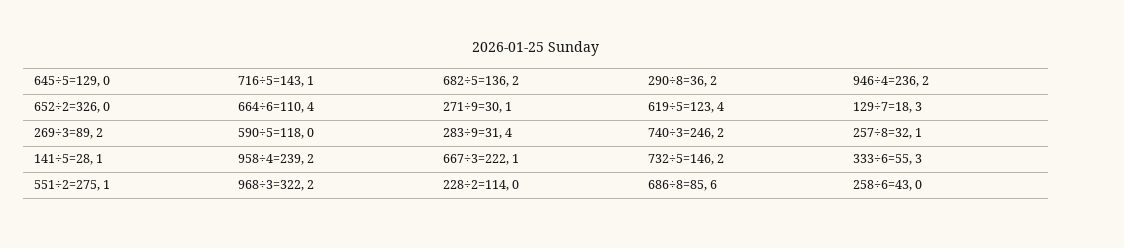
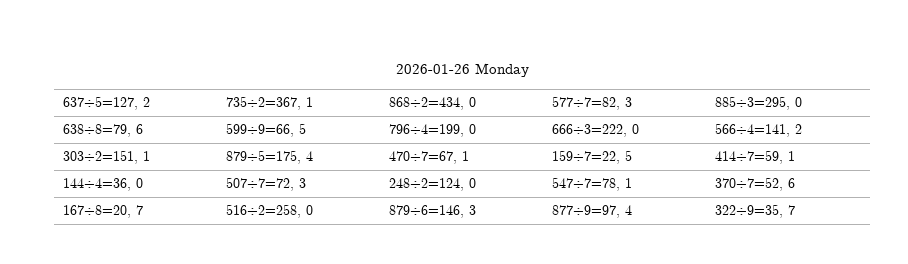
[472,41,599,56] [34,76,111,87] [238,76,315,87] [443,76,520,87] [648,76,718,87] [853,76,930,87] [34,102,111,113] [238,102,315,113] [443,102,513,113] [648,102,725,113] [853,102,923,113] [34,128,104,139] [238,128,315,139] [443,128,513,139] [648,128,725,139] [853,128,923,139] [34,154,104,165] [238,154,315,165] [443,154,520,165] [648,154,725,165] [853,154,923,165] [34,180,111,191] [238,180,315,191] [443,180,520,191] [648,180,718,191] [853,180,923,191] 2026-01-25 Sunday // 645÷5=129, 0 | 716÷5=143, 1 | 682÷5=136, 2 | 290÷8=36, 2 | 946÷4=236, 2 // 652÷2=326, 0 | 664÷6=110, 4 | 271÷9=30, 1 | 619÷5=123, 4 | 129÷7=18, 3 // 269÷3=89, 2 | 590÷5=118, 0 | 283÷9=31, 4 | 740÷3=246, 2 | 257÷8=32, 1 // 141÷5=28, 1 | 958÷4=239, 2 | 667÷3=222, 1 | 732÷5=146, 2 | 333÷6=55, 3 // 551÷2=275, 1 | 968÷3=322, 2 | 228÷2=114, 0 | 686÷8=85, 6 | 258÷6=43, 0 -> [395,63,529,77] [62,96,150,110] [225,96,313,110] [388,97,476,110] [551,96,632,110] [714,96,802,110] [62,124,143,137] [225,123,306,137] [388,124,476,137] [551,124,639,137] [714,123,802,137] [62,150,150,164] [225,150,313,164] [388,151,469,164] [551,150,632,164] [714,150,795,164] [62,178,143,191] [225,177,306,191] [388,178,476,191] [551,177,632,191] [714,177,795,191] [62,205,143,218] [225,204,313,218] [388,205,476,218] [551,205,632,218] [714,204,795,218] 2026-01-26 Monday // 637÷5=127, 2 | 735÷2=367, 1 | 868÷2=434, 0 | 577÷7=82, 3 | 885÷3=295, 0 // 638÷8=79, 6 | 599÷9=66, 5 | 796÷4=199, 0 | 666÷3=222, 0 | 566÷4=141, 2 // 303÷2=151, 1 | 879÷5=175, 4 | 470÷7=67, 1 | 159÷7=22, 5 | 414÷7=59, 1 // 144÷4=36, 0 | 507÷7=72, 3 | 248÷2=124, 0 | 547÷7=78, 1 | 370÷7=52, 6 // 167÷8=20, 7 | 516÷2=258, 0 | 879÷6=146, 3 | 877÷9=97, 4 | 322÷9=35, 7

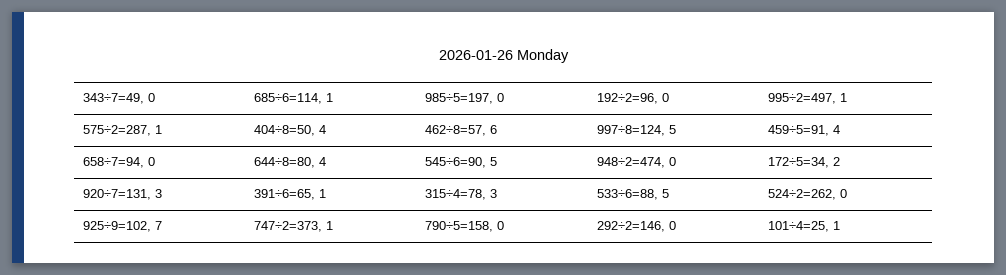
[62,96,150,110] [225,96,313,110] [388,97,476,110] [551,96,632,110] [714,96,802,110] [62,124,143,137] [225,123,306,137] [388,124,476,137] [551,124,639,137] [714,123,802,137] [62,150,150,164] [225,150,313,164] [388,151,469,164] [551,150,632,164] [714,150,795,164] [62,178,143,191] [225,177,306,191] [388,178,476,191] [551,177,632,191] [714,177,795,191] [62,205,143,218] [225,204,313,218] [388,205,476,218] [551,205,632,218] [714,204,795,218] 637÷5=127, 2 | 735÷2=367, 1 | 868÷2=434, 0 | 577÷7=82, 3 | 885÷3=295, 0 // 638÷8=79, 6 | 599÷9=66, 5 | 796÷4=199, 0 | 666÷3=222, 0 | 566÷4=141, 2 // 303÷2=151, 1 | 879÷5=175, 4 | 470÷7=67, 1 | 159÷7=22, 5 | 414÷7=59, 1 // 144÷4=36, 0 | 507÷7=72, 3 | 248÷2=124, 0 | 547÷7=78, 1 | 370÷7=52, 6 // 167÷8=20, 7 | 516÷2=258, 0 | 879÷6=146, 3 | 877÷9=97, 4 | 322÷9=35, 7 -> [82,93,155,104] [253,93,333,104] [424,93,504,104] [596,93,669,104] [767,93,847,104] [82,125,162,136] [253,125,326,136] [424,125,497,136] [596,125,676,136] [767,125,840,136] [82,157,155,168] [253,157,326,168] [424,157,497,168] [596,157,676,168] [767,157,840,168] [82,189,162,200] [253,189,326,200] [424,189,497,200] [596,189,669,200] [767,189,847,200] [82,221,162,232] [253,221,333,232] [424,221,504,232] [596,221,676,232] [767,221,840,232] 343÷7=49, 0 | 685÷6=114, 1 | 985÷5=197, 0 | 192÷2=96, 0 | 995÷2=497, 1 // 575÷2=287, 1 | 404÷8=50, 4 | 462÷8=57, 6 | 997÷8=124, 5 | 459÷5=91, 4 // 658÷7=94, 0 | 644÷8=80, 4 | 545÷6=90, 5 | 948÷2=474, 0 | 172÷5=34, 2 // 920÷7=131, 3 | 391÷6=65, 1 | 315÷4=78, 3 | 533÷6=88, 5 | 524÷2=262, 0 // 925÷9=102, 7 | 747÷2=373, 1 | 790÷5=158, 0 | 292÷2=146, 0 | 101÷4=25, 1

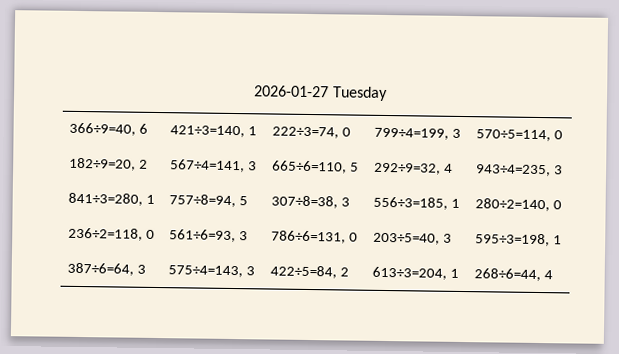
[438,49,569,63] [82,93,155,104] [253,93,333,104] [424,93,504,104] [596,93,669,104] [767,93,847,104] [82,125,162,136] [253,125,326,136] [424,125,497,136] [596,125,676,136] [767,125,840,136] [82,157,155,168] [253,157,326,168] [424,157,497,168] [596,157,676,168] [767,157,840,168] [82,189,162,200] [253,189,326,200] [424,189,497,200] [596,189,669,200] [767,189,847,200] [82,221,162,232] [253,221,333,232] [424,221,504,232] [596,221,676,232] [767,221,840,232] 2026-01-26 Monday // 343÷7=49, 0 | 685÷6=114, 1 | 985÷5=197, 0 | 192÷2=96, 0 | 995÷2=497, 1 // 575÷2=287, 1 | 404÷8=50, 4 | 462÷8=57, 6 | 997÷8=124, 5 | 459÷5=91, 4 // 658÷7=94, 0 | 644÷8=80, 4 | 545÷6=90, 5 | 948÷2=474, 0 | 172÷5=34, 2 // 920÷7=131, 3 | 391÷6=65, 1 | 315÷4=78, 3 | 533÷6=88, 5 | 524÷2=262, 0 // 925÷9=102, 7 | 747÷2=373, 1 | 790÷5=158, 0 | 292÷2=146, 0 | 101÷4=25, 1 -> [254,85,388,102] [68,122,148,136] [169,125,257,138] [271,126,351,139] [373,127,461,140] [475,129,563,142] [68,157,148,171] [169,159,257,173] [271,160,359,174] [373,162,453,175] [475,164,563,177] [67,192,155,206] [168,194,248,208] [270,195,350,209] [372,196,460,210] [474,198,562,212] [67,227,155,241] [168,229,248,243] [270,230,358,244] [372,232,452,245] [474,233,562,247] [66,262,146,276] [167,265,255,278] [269,265,349,279] [371,266,459,280] [473,268,553,282] 2026-01-27 Tuesday // 366÷9=40, 6 | 421÷3=140, 1 | 222÷3=74, 0 | 799÷4=199, 3 | 570÷5=114, 0 // 182÷9=20, 2 | 567÷4=141, 3 | 665÷6=110, 5 | 292÷9=32, 4 | 943÷4=235, 3 // 841÷3=280, 1 | 757÷8=94, 5 | 307÷8=38, 3 | 556÷3=185, 1 | 280÷2=140, 0 // 236÷2=118, 0 | 561÷6=93, 3 | 786÷6=131, 0 | 203÷5=40, 3 | 595÷3=198, 1 // 387÷6=64, 3 | 575÷4=143, 3 | 422÷5=84, 2 | 613÷3=204, 1 | 268÷6=44, 4

